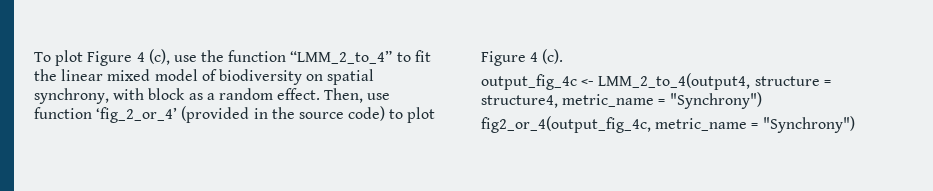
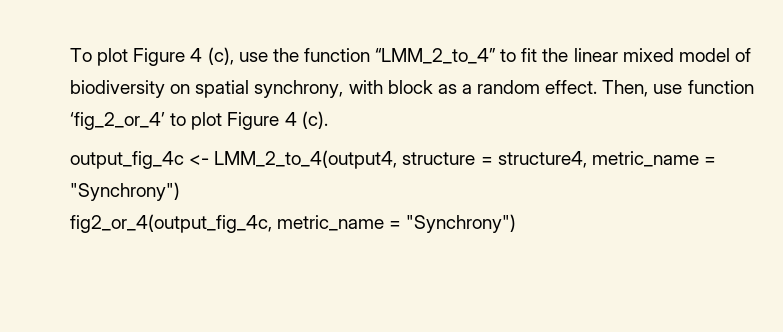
[181,106,386,123] (provided in the source code) -> (165, 121) none

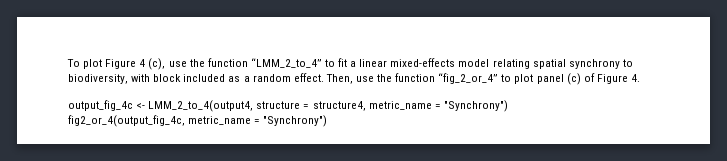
[542,48,751,62] [70,80,344,98] the linear mixed model of biodiversity on spatial synchrony, -> [350,58,633,69] [68,74,128,84] a linear mixed-effects model relating spatial synchrony to biodiversity,
(433, 87) none -> [183,74,226,82] included
[687,80,754,94] [70,111,328,130] function ‘fig_2_or_4’ to plot Figure 4 (c). -> [377,73,640,85] the function “fig_2_or_4” to plot panel (c) of Figure 4.

